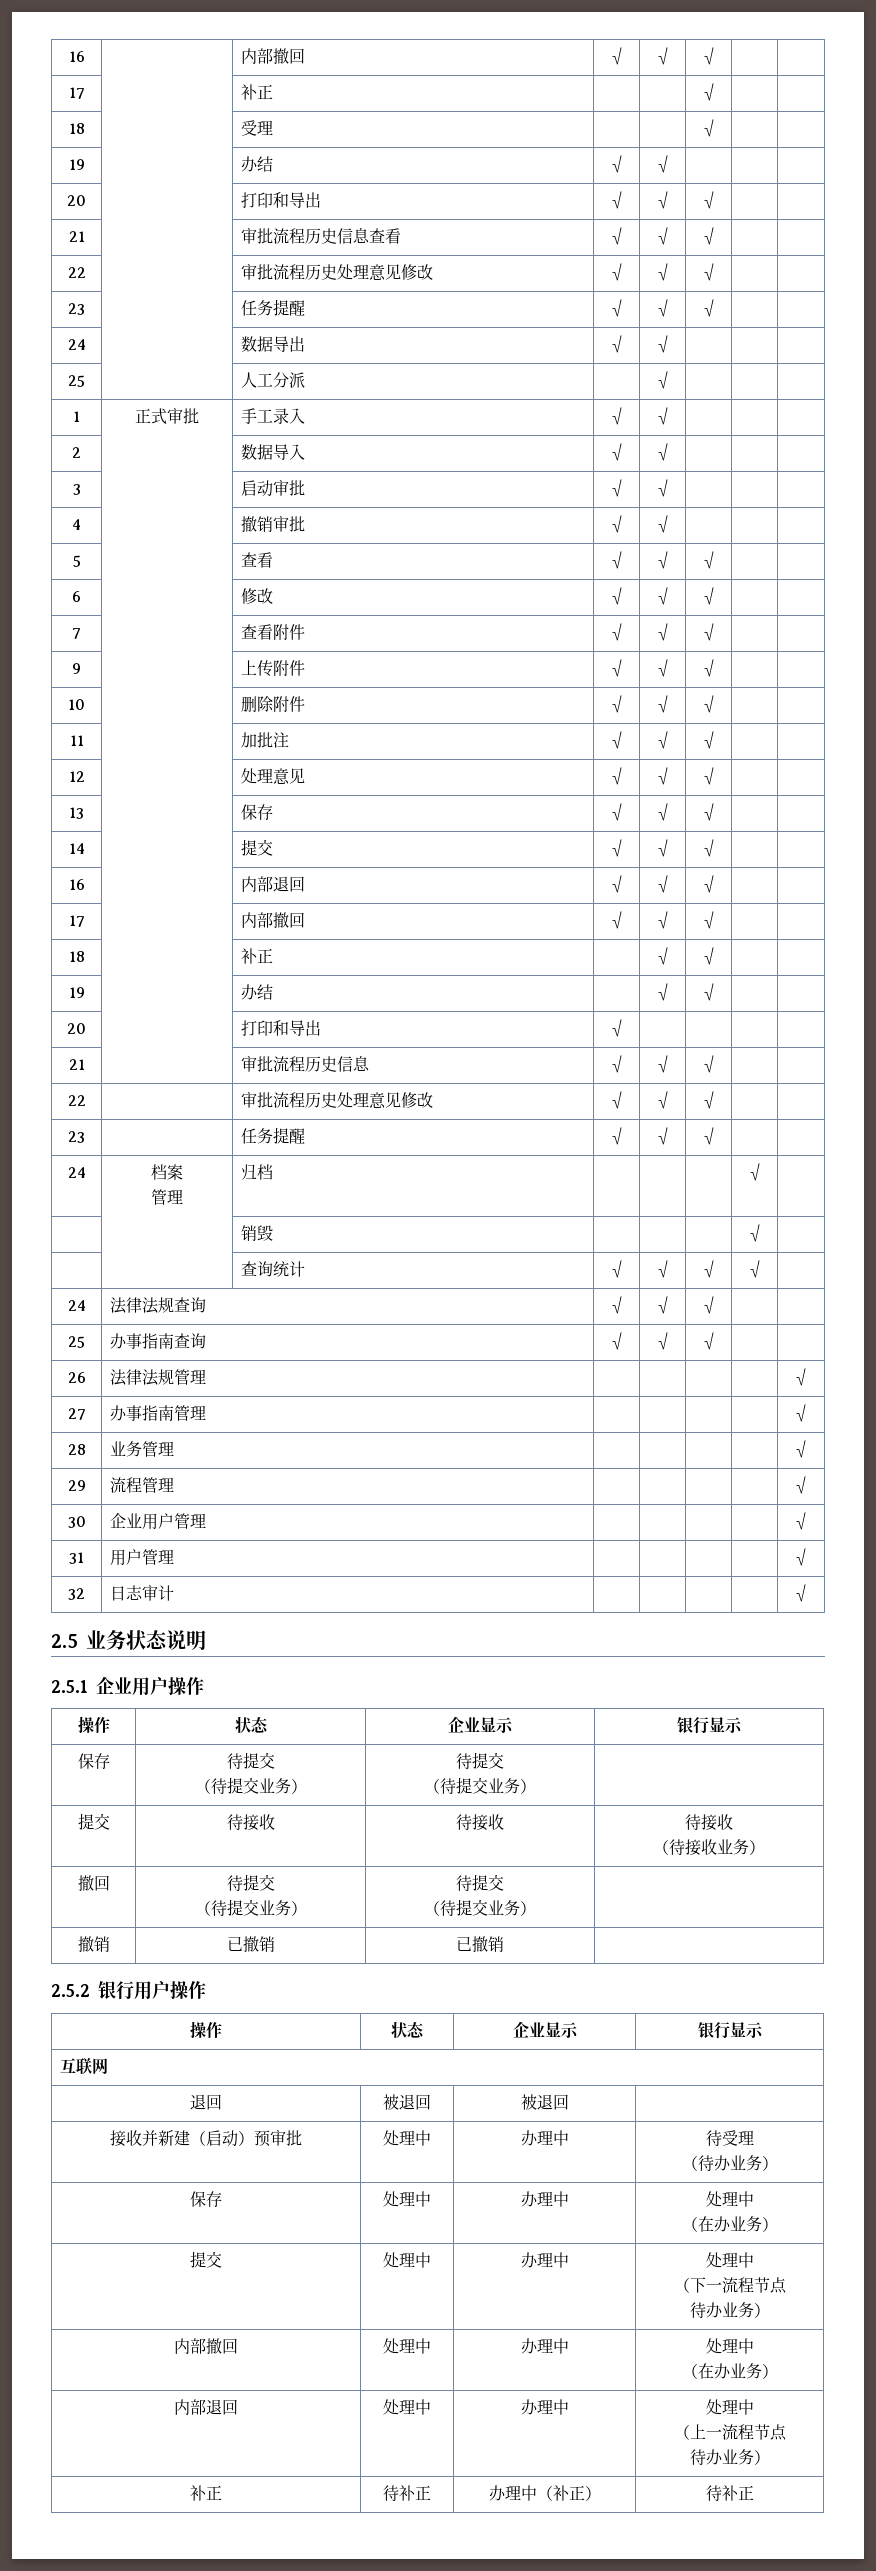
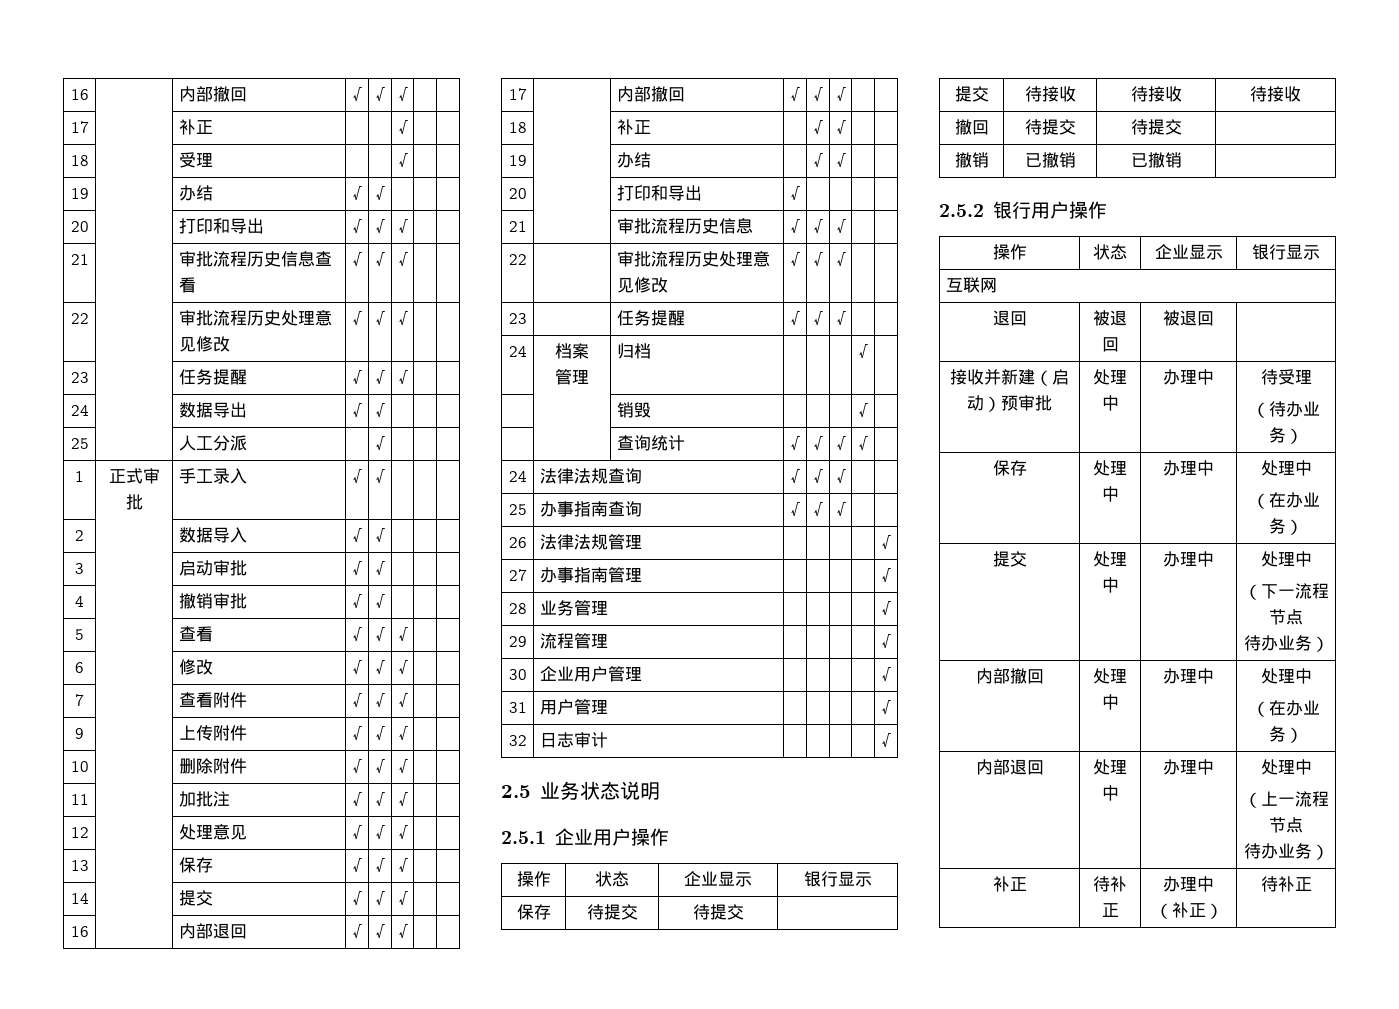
[194,1777,307,1794] [456,1752,504,1769] [424,1777,536,1794] // （待提交业务） | 待提交 // （待提交业务） -> [692,904,744,920] | 待提交
[653,1839,765,1856] // （待接收业务） -> (1301, 94) none
[194,1899,307,1916] [456,1874,504,1891] [424,1899,536,1916] // （待提交业务） | 待提交 // （待提交业务） -> [1130,119,1182,135] | 待提交

